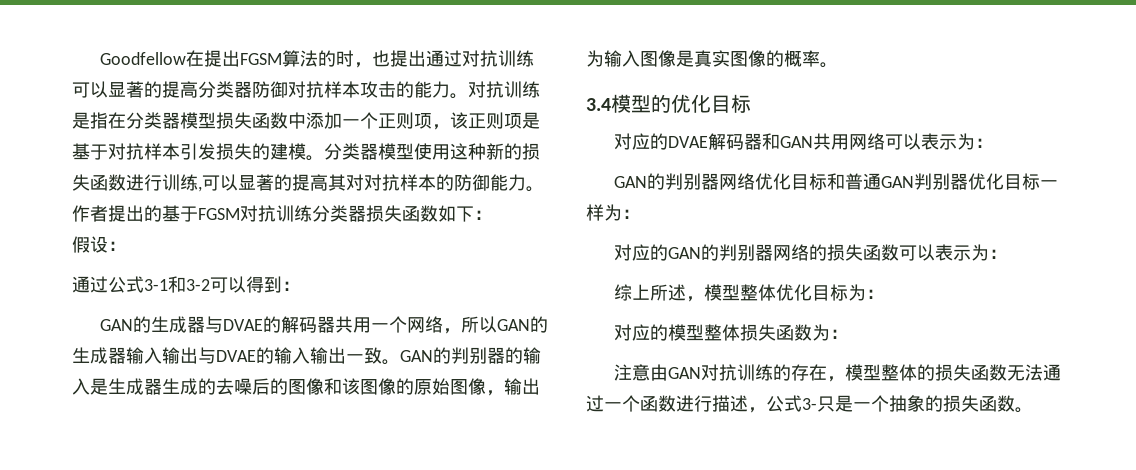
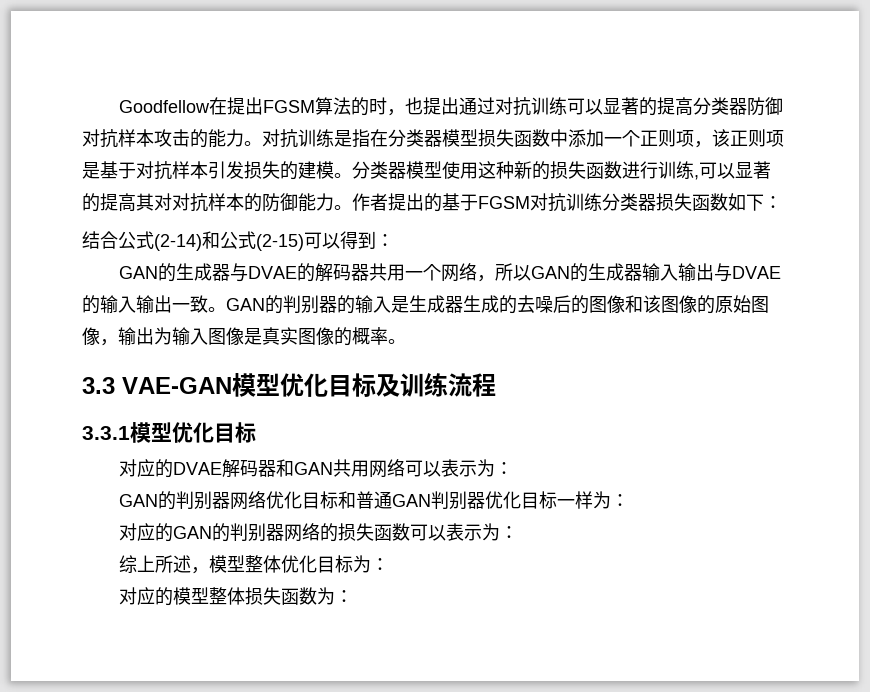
[72,236,126,253] [72,276,210,293] 假设： // 通过公式3-1和3-2 -> [82,231,304,251] 结合公式(2-14)和公式(2-15)
[586,94,671,113] 3.4模型的 -> [82,373,496,397] [82,422,172,443] 3.3 VAE-GAN模型优化目标及训练流程 // 3.3.1模型
[613,364,1061,382] [586,395,1033,413] // 注意由GAN对抗训练的存在，模型整体的损失函数无法通过一个函数进行描述，公式3-只是一个抽象的损失函数。 -> (354, 596) none

